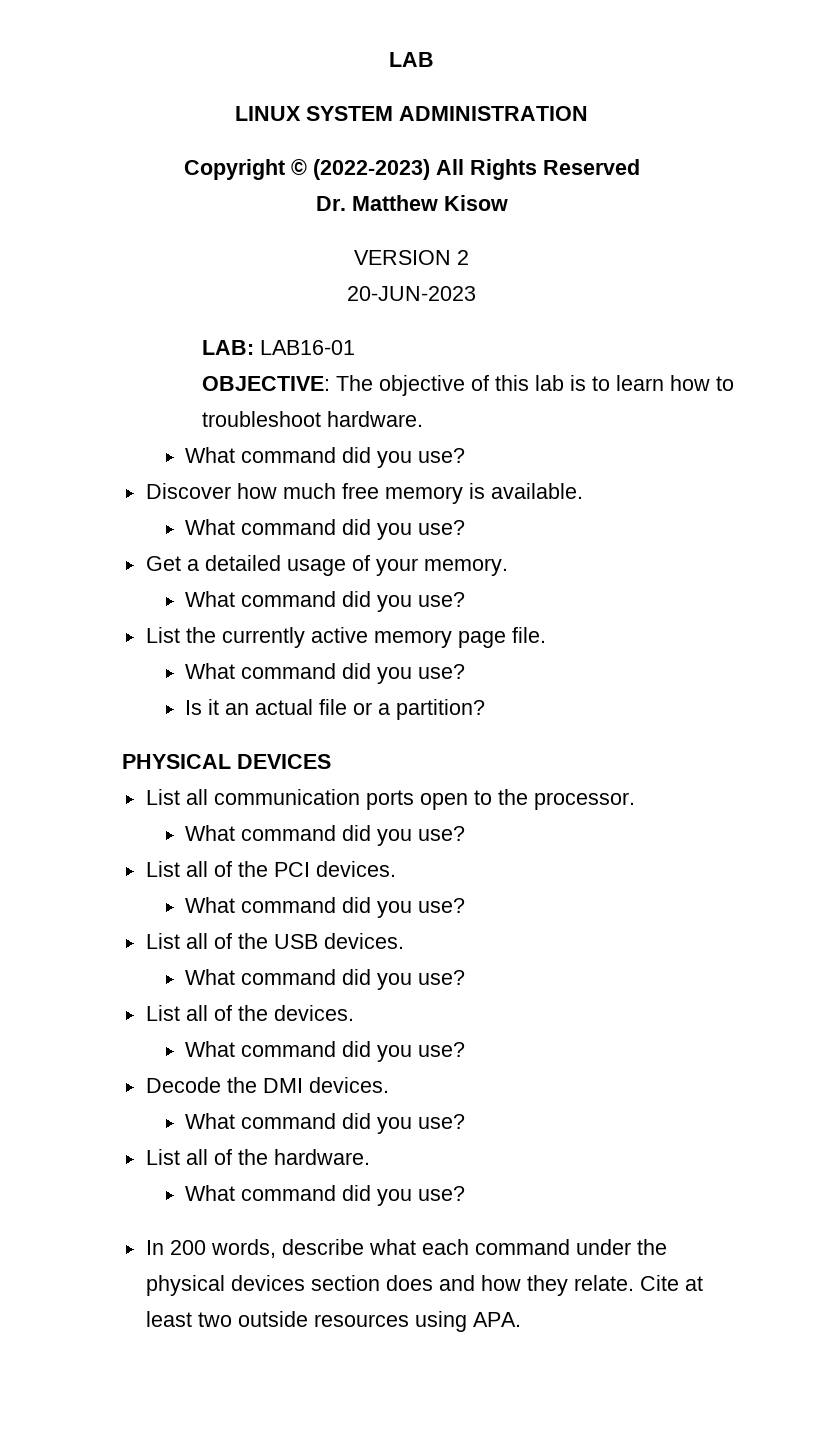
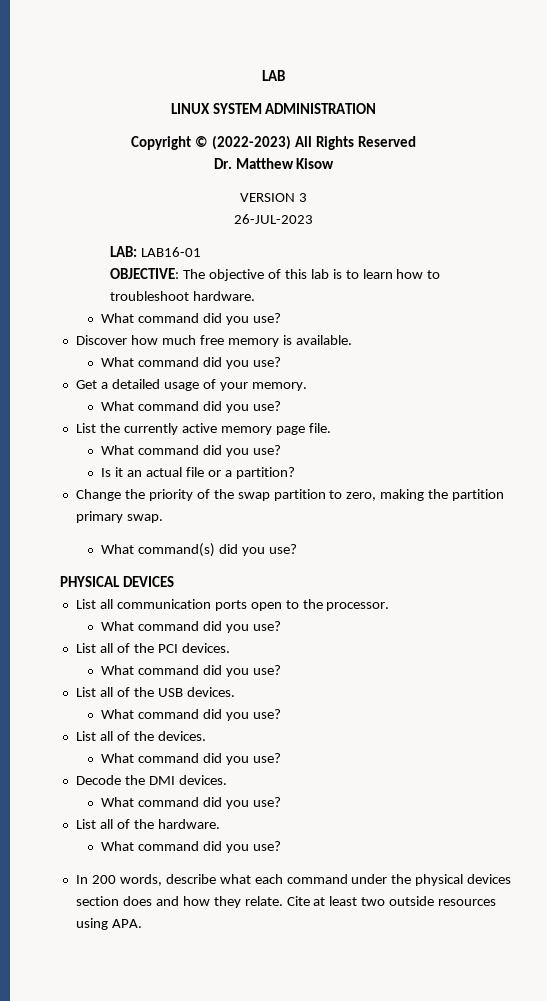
[457,250,469,265] [347,286,476,301] 2 // 20-JUN-2023 -> [298,193,307,202] [234,214,313,224] 3 // 26-JUL-2023
(486, 709) none -> [76,489,505,501] [76,511,163,523] [101,543,297,557] // Change the priority of the swap partition to zero, making the partition primary swap. // What command(s) did you use?

